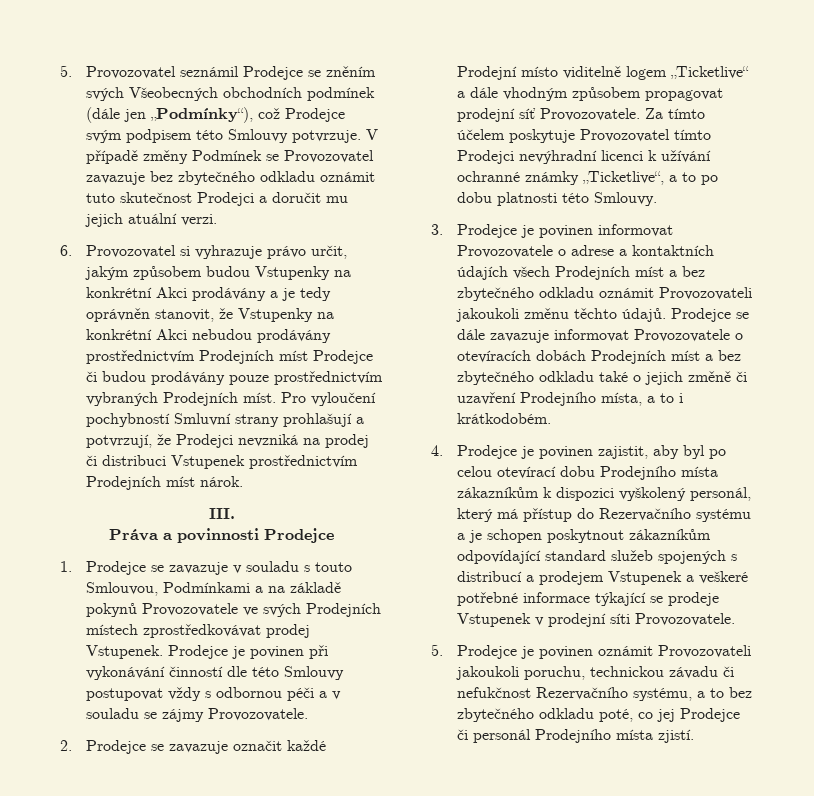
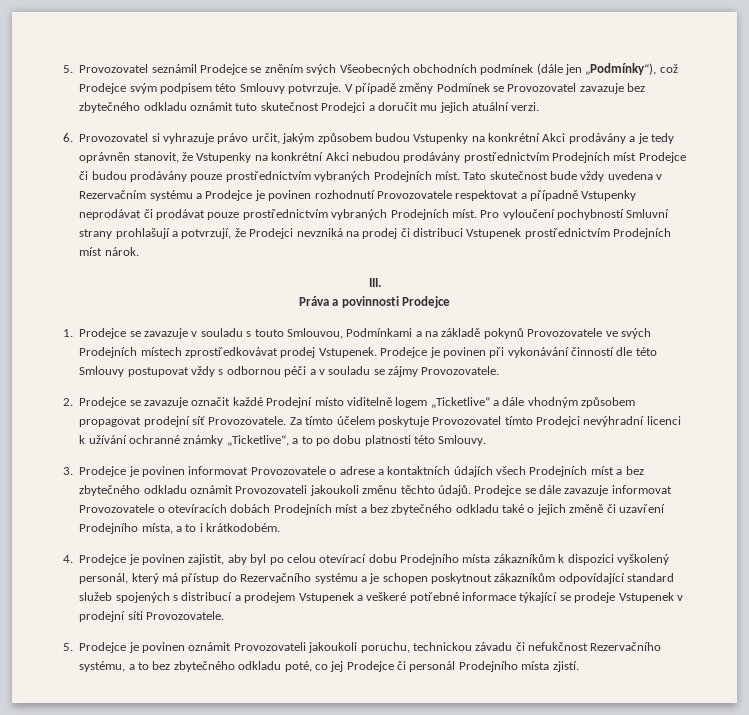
(276, 397) none -> [463,171,663,182] [79,190,637,201] [79,209,477,220] Tato skutečnost bude vždy uvedena v Rezervačním systému a Prodejce je povinen rozhodnutí Provozovatele respektovat a případně Vstupenky neprodávat či prodávat pouze prostřednictvím vybraných Prodejních míst.

